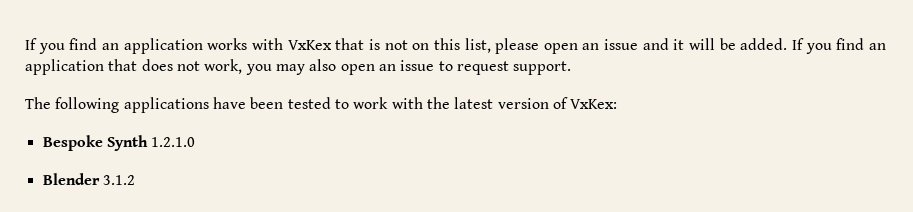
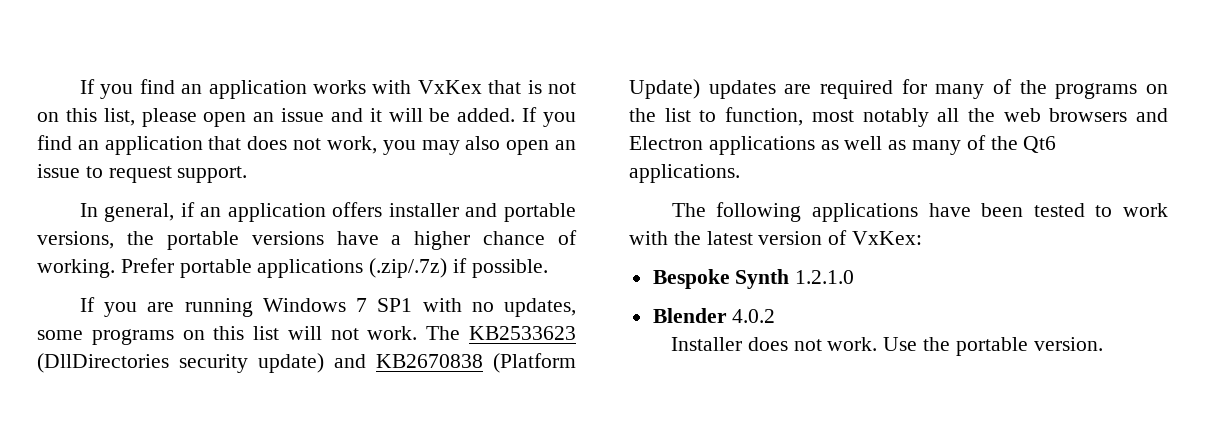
(572, 68) none -> [79,202,576,222] [37,230,577,250] [37,258,548,278] [79,297,576,317] [37,326,576,345] [37,353,576,373] [629,79,1168,99] [629,107,1168,127] [629,135,1057,155] [629,164,740,183] // In general, if an application offers installer and portable versions, the portable versions have a higher chance of working. Prefer portable applications (.zip/.7z) if possible. // If you are running Windows 7 SP1 with no updates, some programs on this list will not work. The KB2533623 (DllDirectories security update) and KB2670838 (Platform Update) updates are required for many of the programs on the list to function, most notably all the web browsers and Electron applications as well as many of the Qt6 applications.
[102,175,135,185] 3.1.2 -> [732,309,776,323] [670,337,1103,356] 4.0.2 // Installer does not work. Use the portable version.

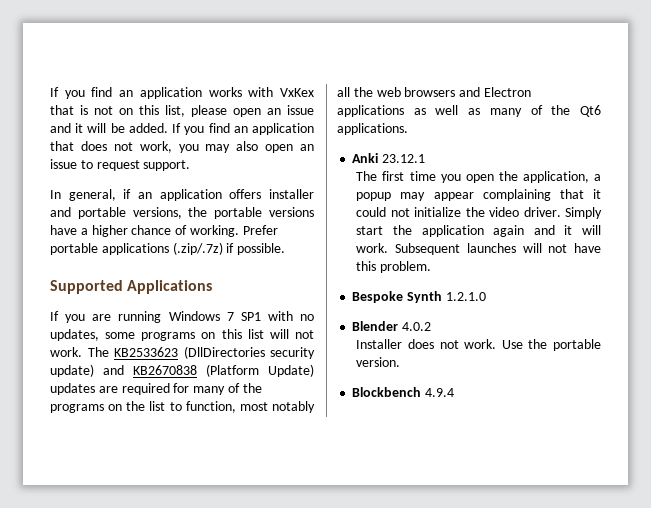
(548, 268) none -> [50,280,213,294] // Supported Applications
[671,202,1168,222] [629,230,923,245] // The following applications have been tested to work with the latest version of VxKex: -> [352,153,426,163] [356,171,601,183] [356,189,601,201] [356,207,602,219] [356,225,601,237] [356,243,601,255] [356,261,432,273] // Anki 23.12.1 // The first time you open the application, a popup may appear complaining that it could not initialize the video driver. Simply start the application again and it will work. Subsequent launches will not have this problem.
(1103, 344) none -> [352,387,455,397] // Blockbench 4.9.4

